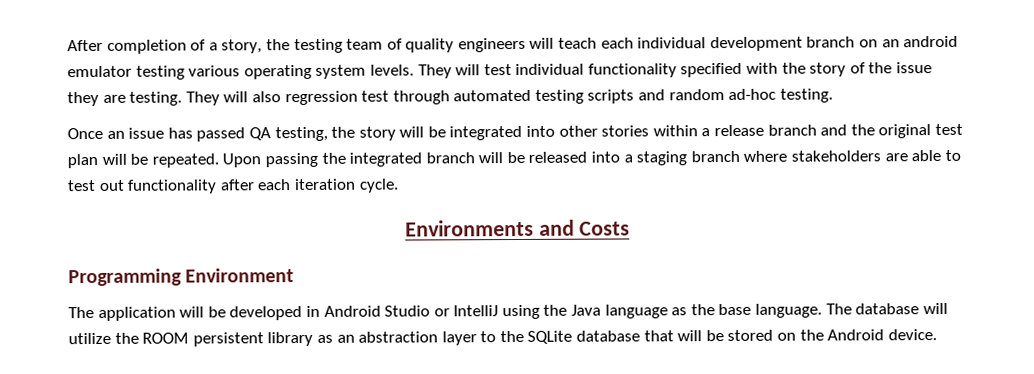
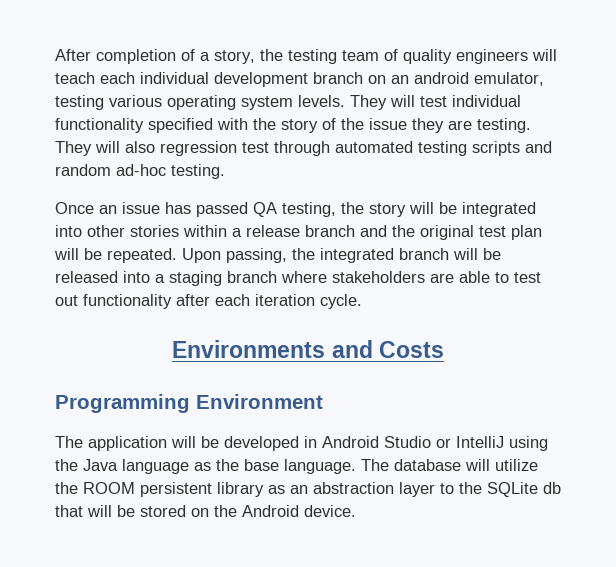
[67,65,132,78] emulator -> [474,72,544,86] emulator,
[264,152,318,168] passing -> [226,248,287,263] passing,
[576,330,641,342] database -> [543,482,561,494] db

